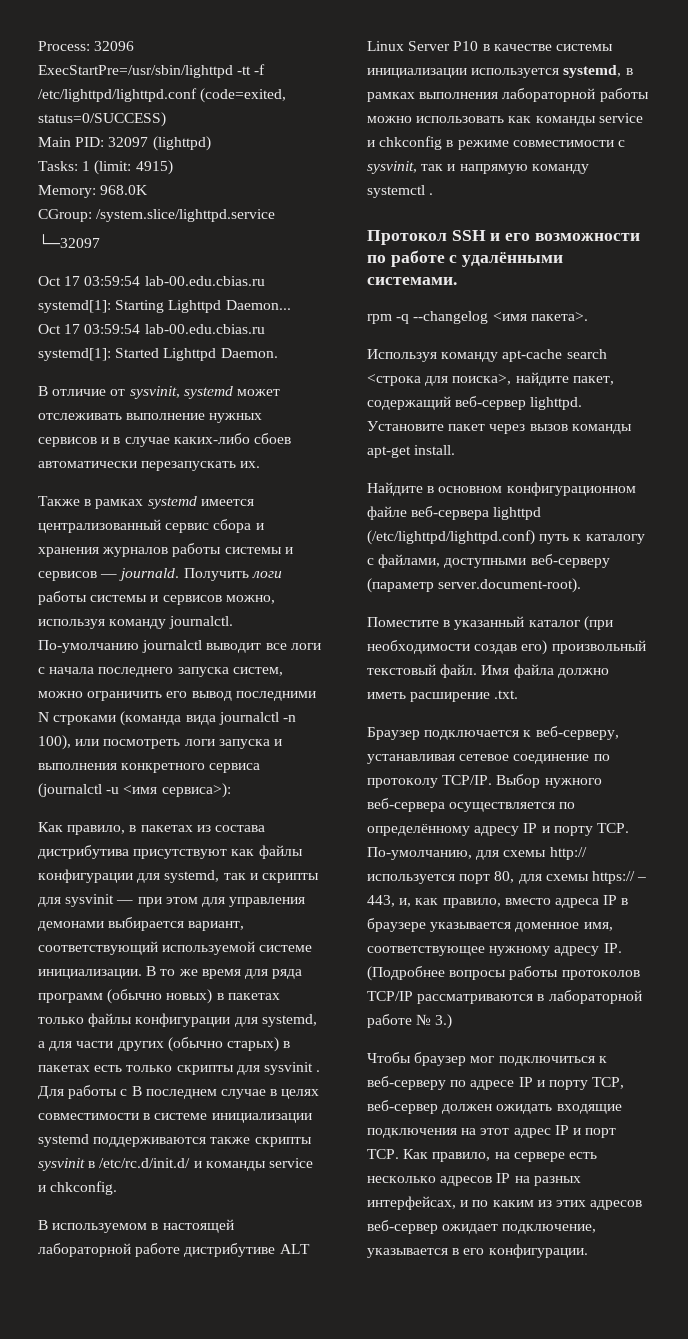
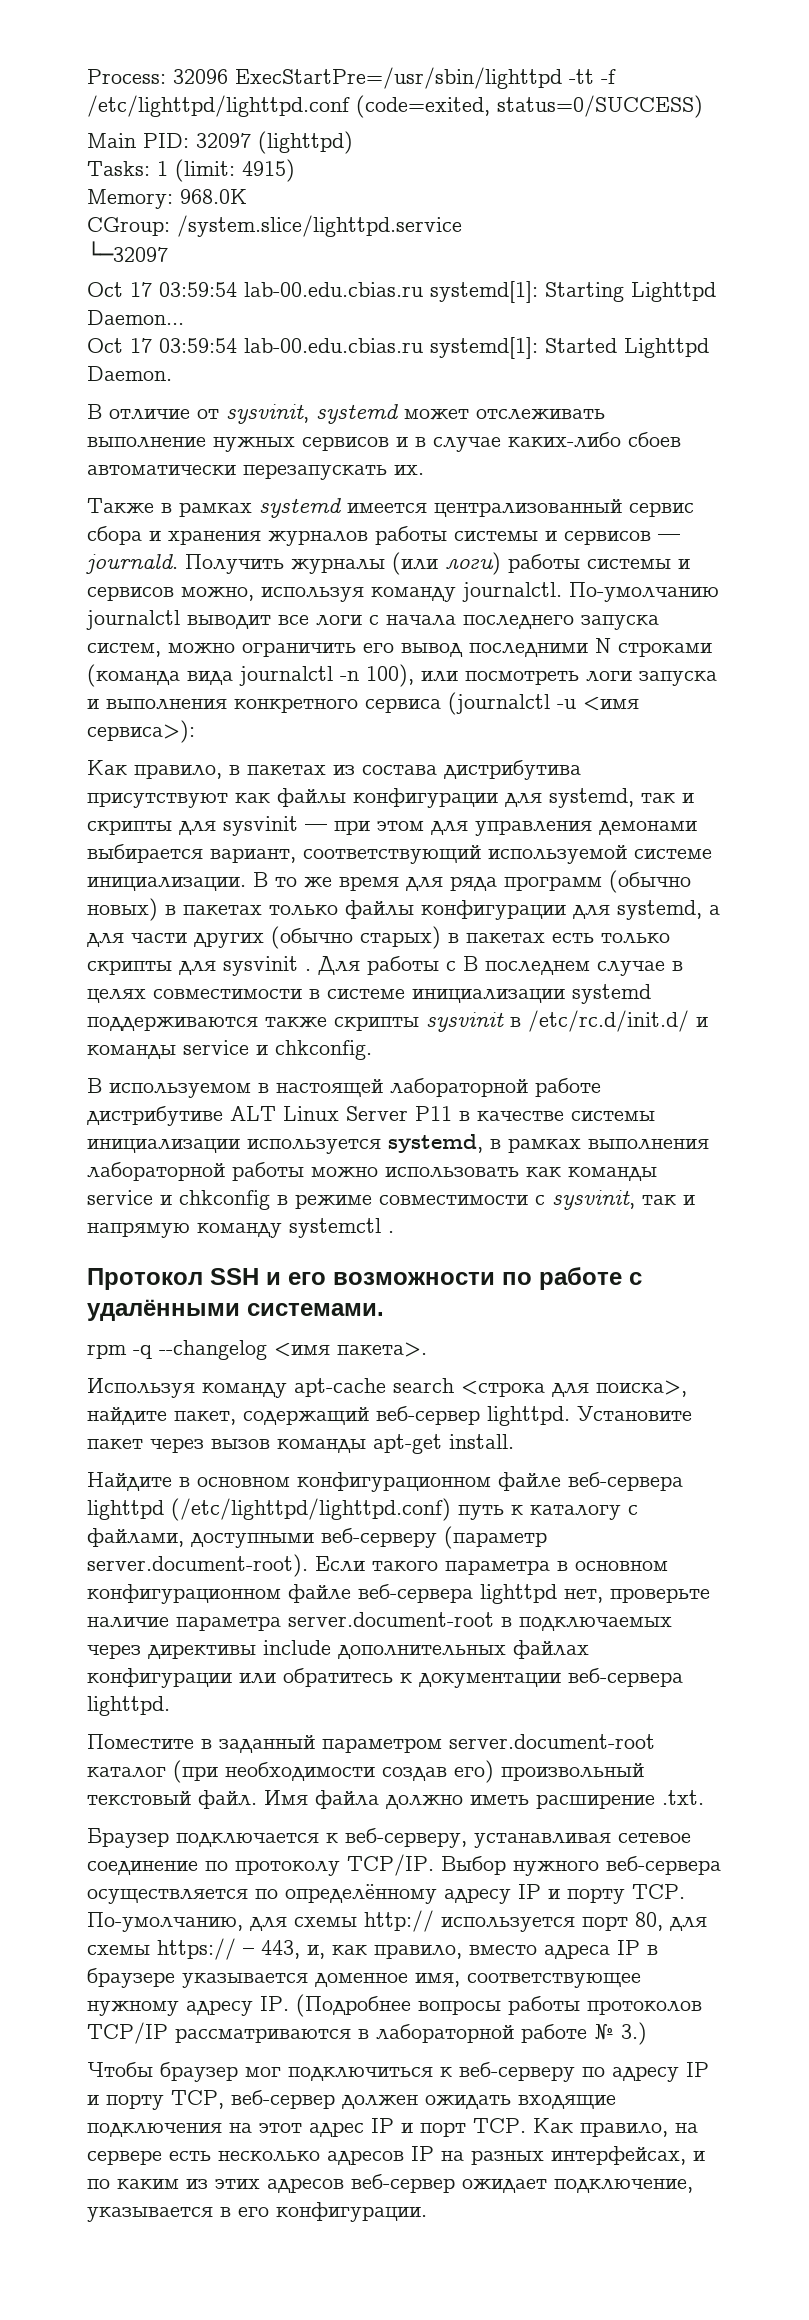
[251,571,282,578] логи -> [291,552,501,575] журналы (или логи)
[453,41,479,51] P10 -> [415,1106,452,1121] P11
(582, 585) none -> [315,1556,668,1575] [87,1584,710,1604] [87,1612,672,1631] [87,1640,589,1659] [87,1668,683,1688] [87,1696,170,1716] Если такого параметра в основном конфигурационном файле веб-сервера lighttpd нет, проверьте наличие параметра server.document-root в подключаемых через директивы include дополнительных файлах конфигурации или обратитесь к документации веб-сервера lighttpd.
[454,616,525,630] указанный -> [219,1734,655,1753] заданный параметром server.document-root
[470,1080,515,1090] адресе -> [612,2066,679,2082] адресу

